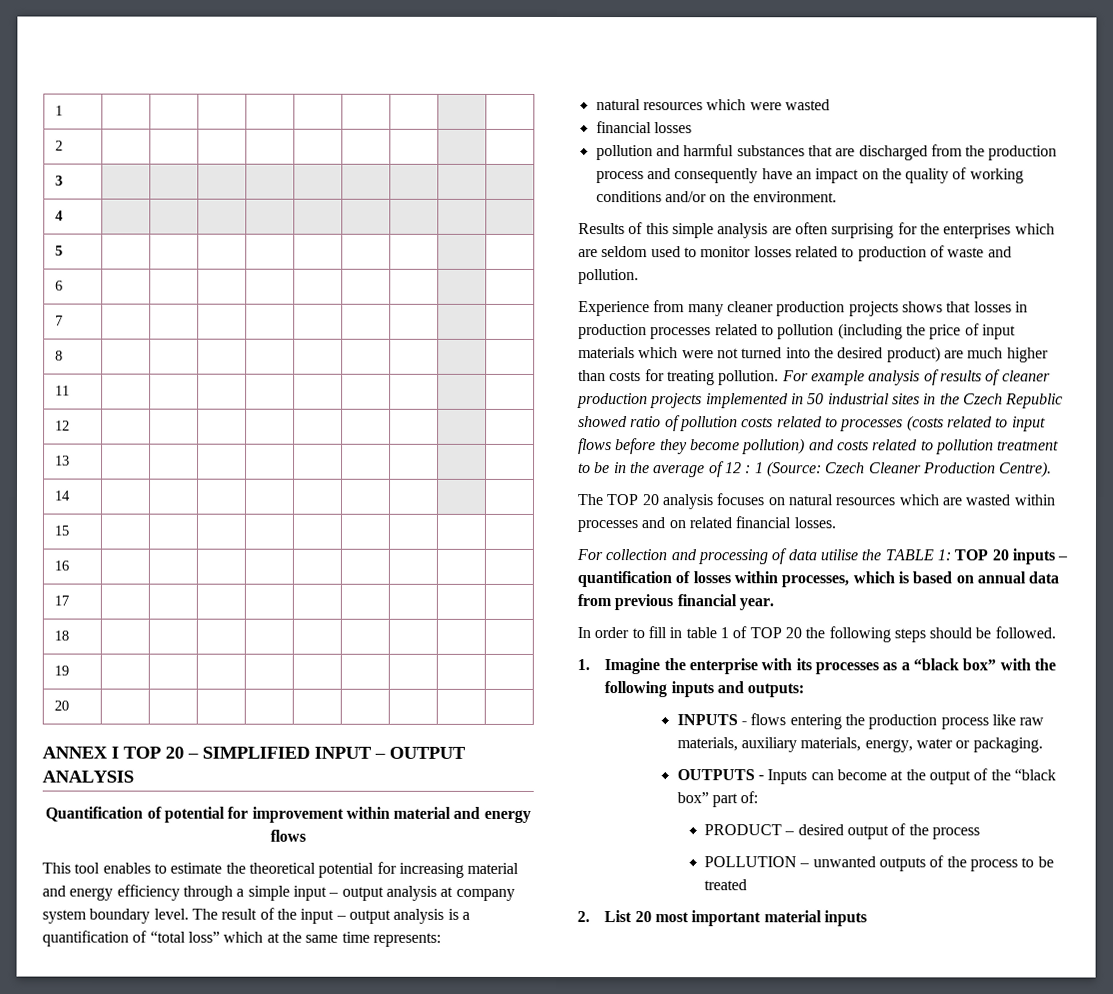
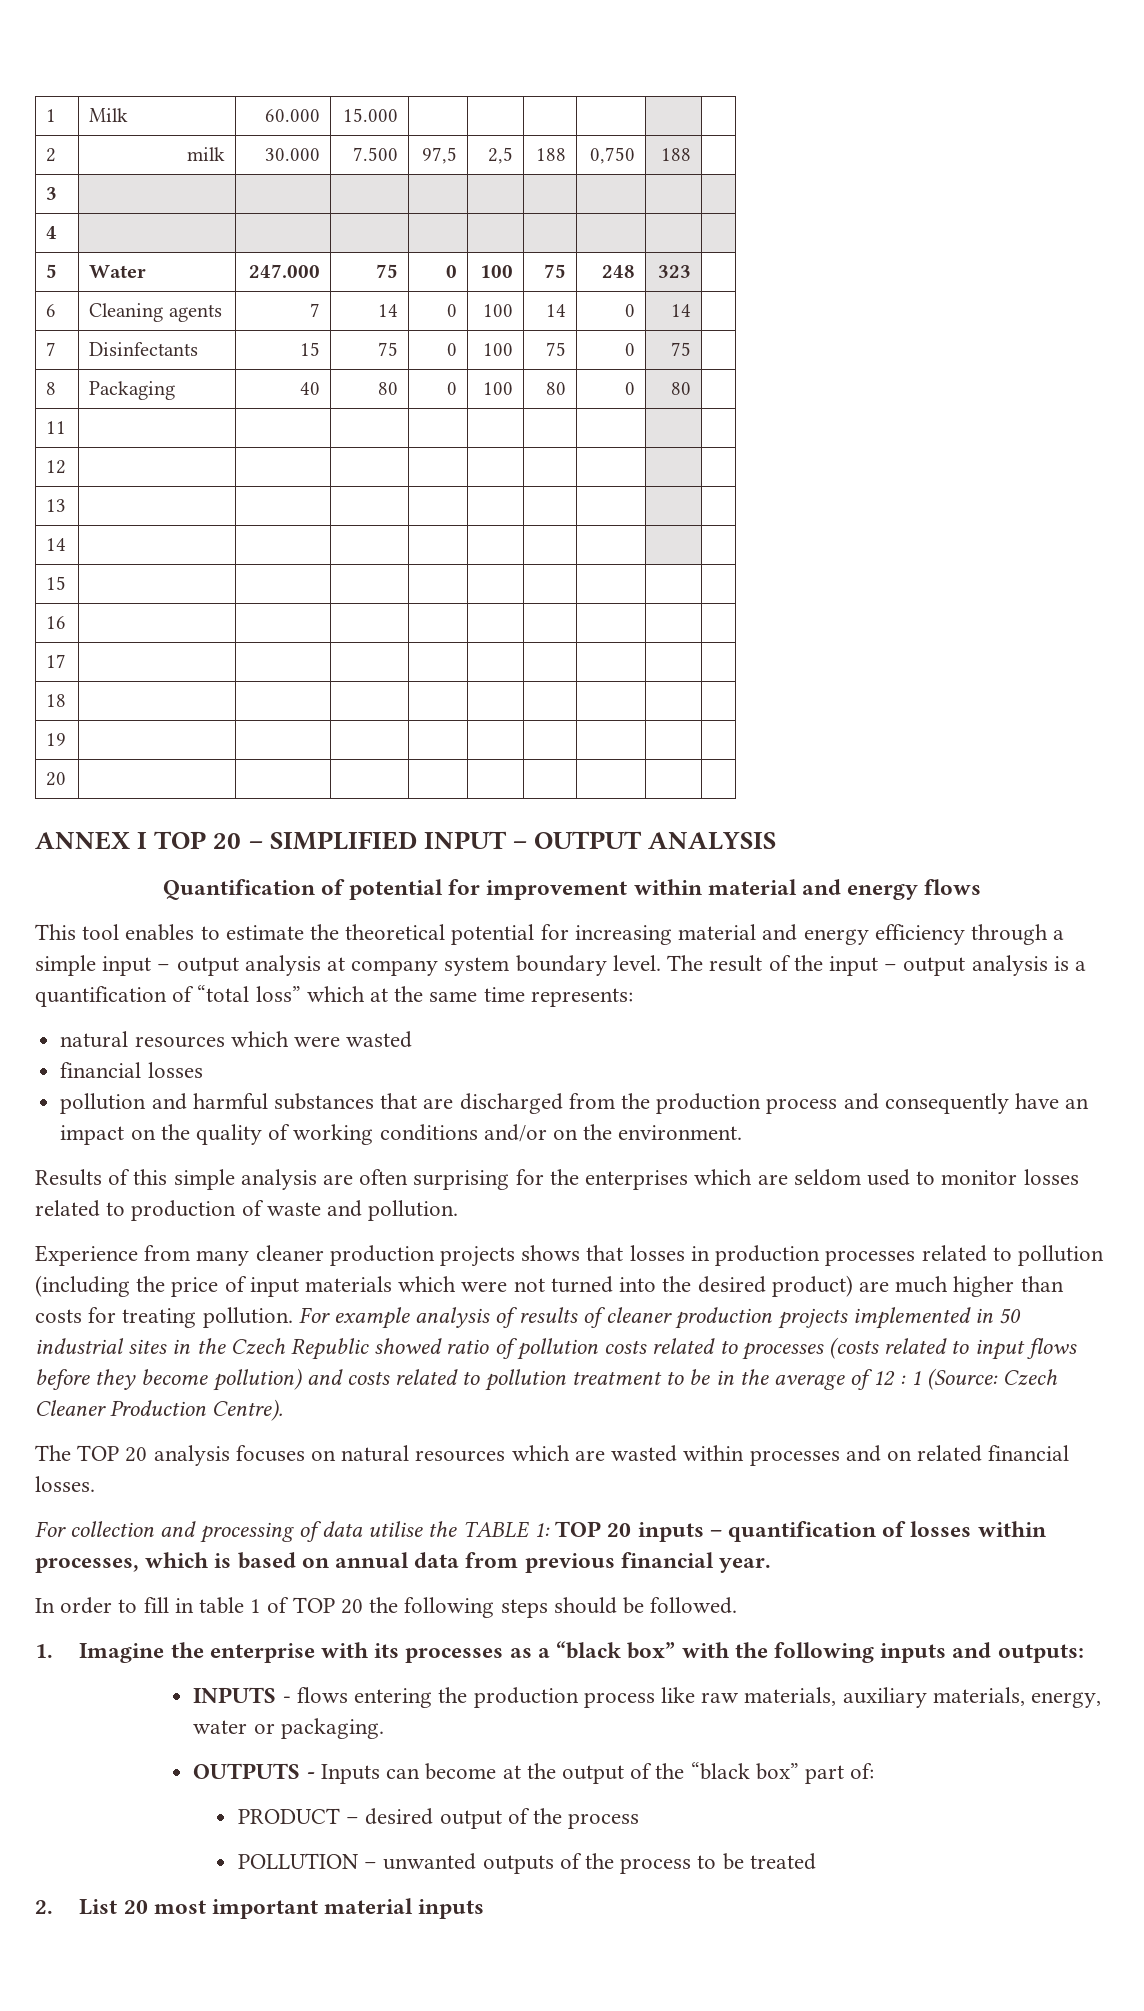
[55,105,64,116] [55,140,64,151] [55,175,64,186] [55,210,64,221] [55,245,64,256] [55,280,64,291] [55,315,64,326] [55,350,64,361] 1 | | | | | | | | | // 2 | | | | | | | | | // 3 | | | | | | | | | // 4 | | | | | | | | | // 5 | | | | | | | | | // 6 | | | | | | | | | // 7 | | | | | | | | | // 8 | | | | | | | | -> [46,109,57,122] [89,108,129,122] [264,109,320,122] [342,108,398,122] [46,148,57,162] [186,147,225,161] [264,148,320,161] [352,147,398,161] [421,147,457,164] [487,147,513,164] [535,148,566,161] [589,147,635,164] [660,148,691,161] [46,187,58,200] [46,226,58,239] [46,264,58,278] [89,265,147,278] [248,264,320,278] [375,264,398,278] [445,265,457,278] [479,265,513,278] [543,264,566,278] [601,265,635,278] [657,265,691,278] [46,304,57,317] [89,303,222,322] [309,303,320,317] [377,304,398,317] [446,304,457,317] [482,304,513,317] [545,304,566,317] [624,304,635,317] [670,304,691,317] [46,342,57,356] [89,342,199,356] [299,342,320,356] [377,342,398,356] [446,343,457,356] [482,343,513,356] [545,342,566,356] [624,343,635,356] [670,342,691,356] [46,382,57,395] [89,381,176,400] [299,382,320,395] [377,382,398,395] [446,382,457,395] [482,382,513,395] [545,382,566,395] [624,382,635,395] [670,382,691,395] 1 | Milk | 60.000 | 15.000 | | | | | | // 2 | milk | 30.000 | 7.500 | 97,5 | 2,5 | 188 | 0,750 | 188 | // 3 | | | | | | | | | // 4 | | | | | | | | | // 5 | Water | 247.000 | 75 | 0 | 100 | 75 | 248 | 323 | // 6 | Cleaning agents | 7 | 14 | 0 | 100 | 14 | 0 | 14 | // 7 | Disinfectants | 15 | 75 | 0 | 100 | 75 | 0 | 75 | // 8 | Packaging | 40 | 80 | 0 | 100 | 80 | 0 | 80

